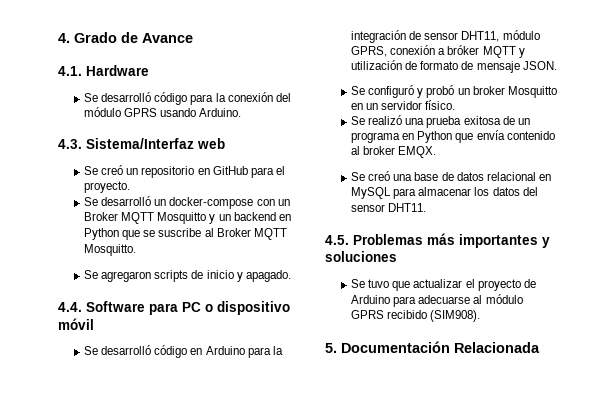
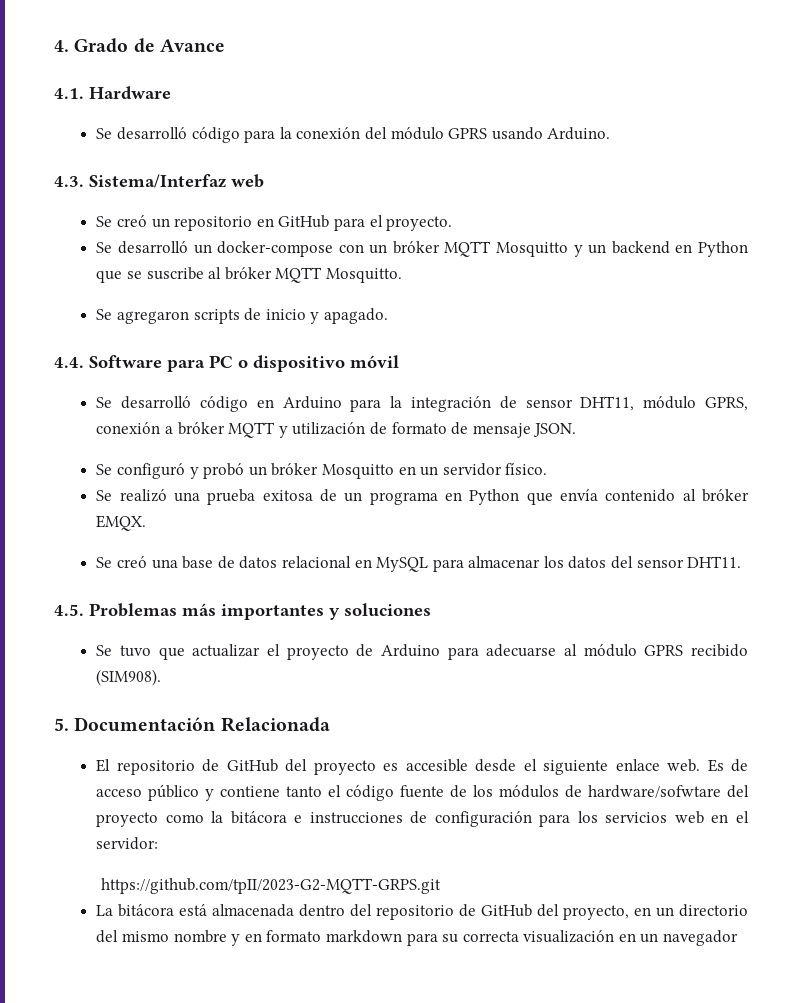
[84,212,119,221] Broker -> [392,241,440,254] bróker
[216,228,251,237] Broker -> [224,267,272,280] bróker
[472,86,505,95] broker -> [271,463,319,476] bróker
[363,146,396,155] broker -> [702,489,750,502] bróker
(540, 347) none -> [96,759,748,775] [96,784,749,801] [96,811,749,827] [96,837,159,850] [101,878,442,894] [96,904,748,920] [96,930,739,946] // El repositorio de GitHub del proyecto es accesible desde el siguiente enlace web. Es de acceso público y contiene tanto el código fuente de los módulos de hardware/sofwtare del proyecto como la bitácora e instrucciones de configuración para los servicios web en el servidor: // https://github.com/tpII/2023-G2-MQTT-GRPS.git // La bitácora está almacenada dentro del repositorio de GitHub del proyecto, en un directorio del mismo nombre y en formato markdown para su correcta visualización en un navegador

